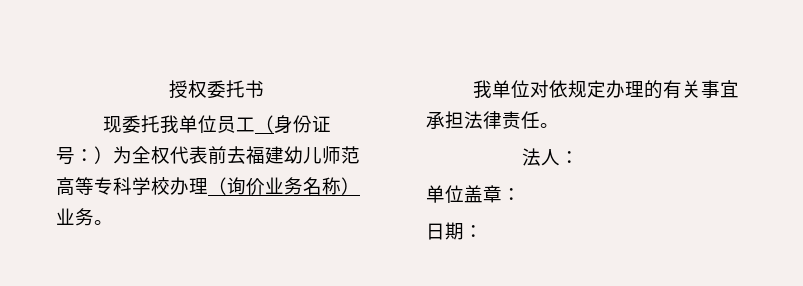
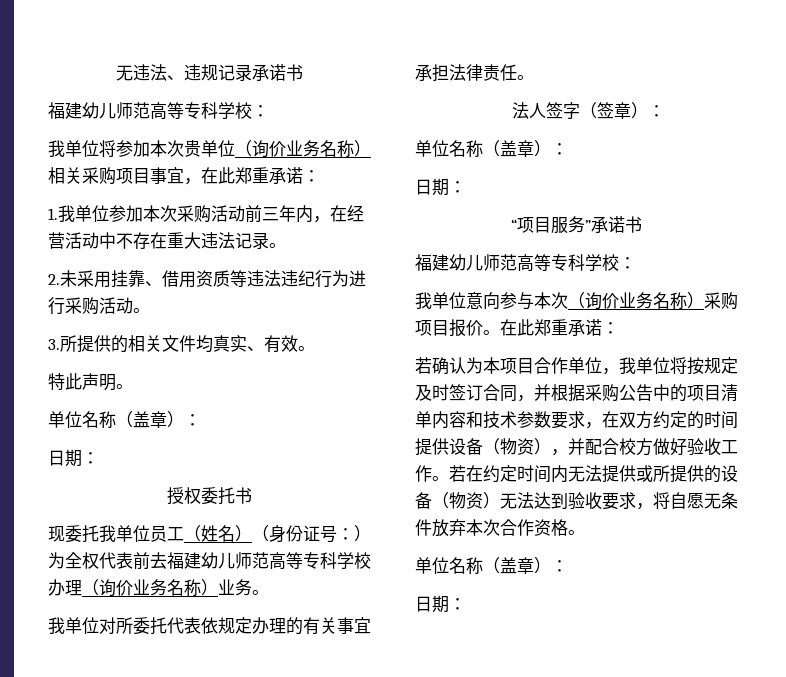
(169, 89) none -> [116,64,303,81] [48,102,269,120] [48,140,371,158] [48,167,320,185] [48,205,364,223] [48,232,286,249] [48,270,366,288] [48,297,150,315] [48,335,315,353] [48,373,133,391] [48,411,201,428] [48,449,99,467] 无违法、违规记录承诺书 // 福建幼儿师范高等专科学校： // 我单位将参加本次贵单位（询价业务名称）相关采购项目事宜，在此郑重承诺： // 1.我单位参加本次采购活动前三年内，在经营活动中不存在重大违法记录。 // 2.未采用挂靠、借用资质等违法违纪行为进行采购活动。 // 3.所提供的相关文件均真实、有效。 // 特此声明。 // 单位名称（盖章）： // 日期： //
(275, 124) none -> [201,525,269,542] 姓名）（
(550, 89) none -> [116,617,201,634] 所委托代表
(561, 157) none -> [545,102,648,119] 签字（签章）
[464,185,521,203] [426,222,483,240] 盖章： // 日期： -> [449,140,568,157] [415,178,466,196] [511,216,642,234] [415,254,636,272] [415,292,738,310] [415,319,619,337] [415,357,738,375] [415,384,738,402] [415,411,738,429] [415,438,738,456] [415,465,738,483] [415,492,738,510] [415,519,585,537] [415,557,568,574] [415,595,466,613] 名称（盖章）： // 日期： // “项目服务”承诺书 // 福建幼儿师范高等专科学校： // 我单位意向参与本次（询价业务名称）采购项目报价。在此郑重承诺： // 若确认为本项目合作单位，我单位将按规定及时签订合同，并根据采购公告中的项目清单内容和技术参数要求，在双方约定的时间提供设备（物资），并配合校方做好验收工作。若在约定时间内无法提供或所提供的设备（物资）无法达到验收要求，将自愿无条件放弃本次合作资格。 // 单位名称（盖章）： // 日期：

